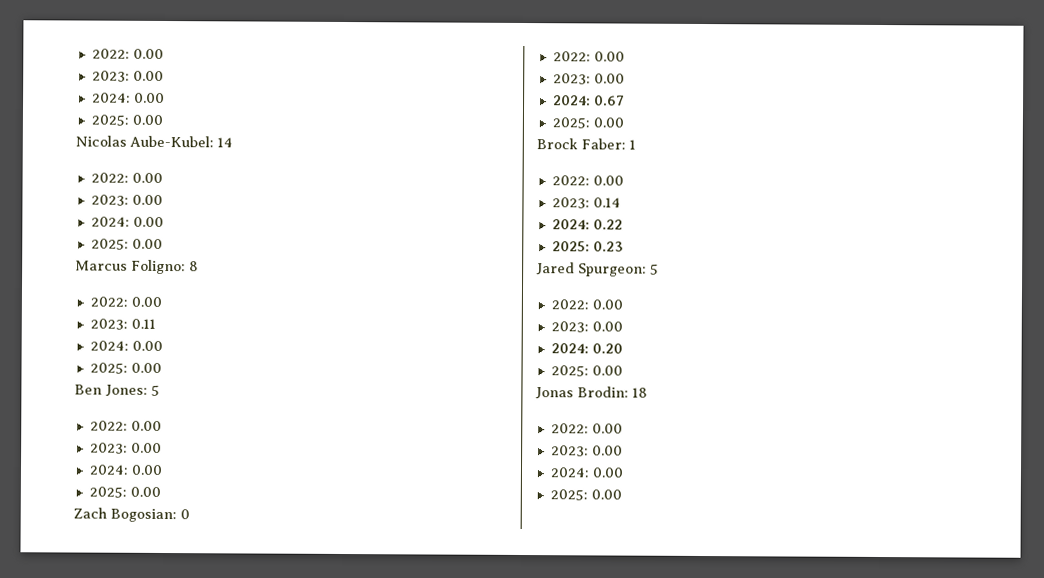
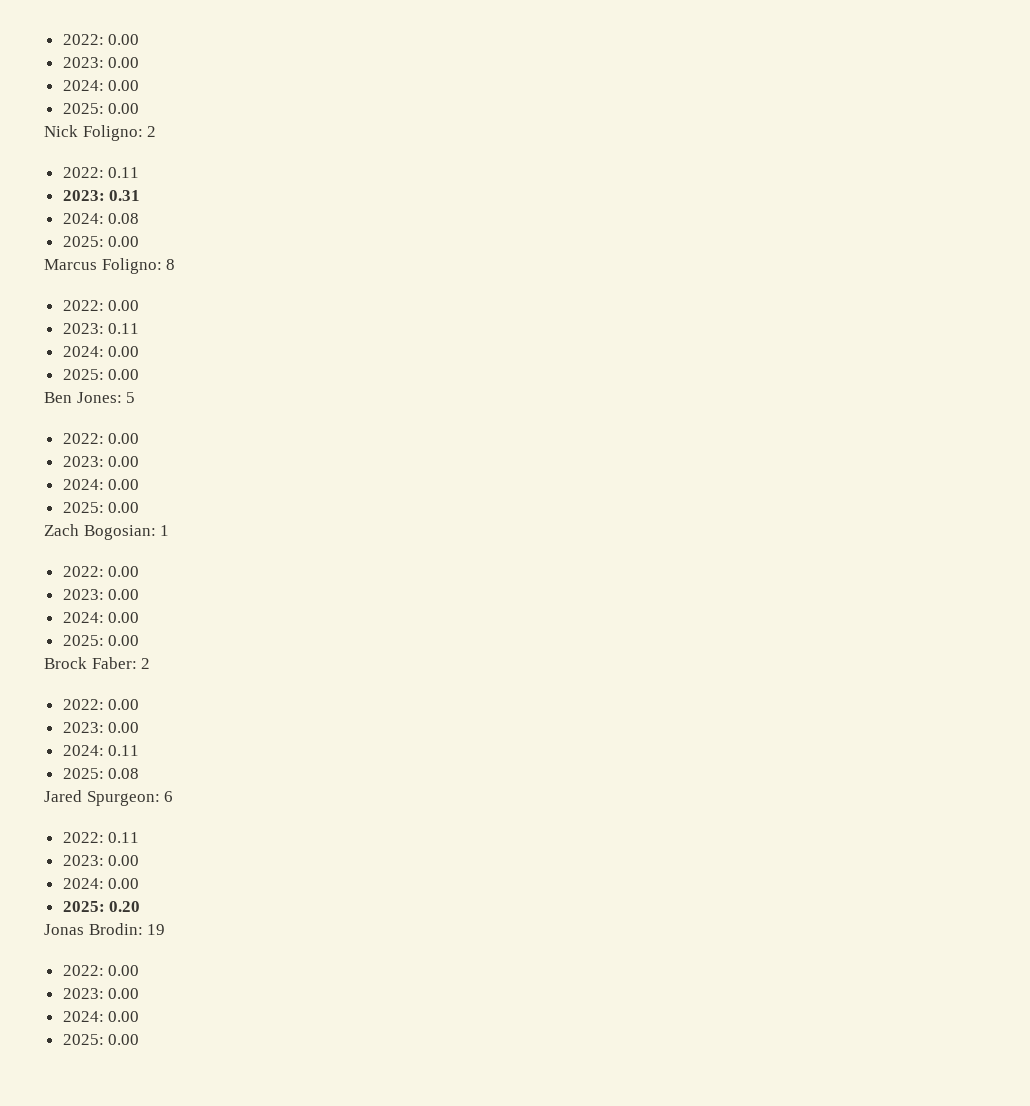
[91,48,164,59] [91,70,164,82] [91,92,165,103] [90,114,163,126] [75,135,233,148] [90,172,163,183] [90,194,163,206] [90,216,164,227] 2022: 0.00 // 2023: 0.00 // 2024: 0.00 // 2025: 0.00 // Nicolas Aube-Kubel: 14 // 2022: 0.00 // 2023: 0.00 // 2024: 0.00 -> [62,34,140,45] [62,57,140,68] [62,80,140,91] [62,103,140,114] [44,125,157,141] [62,167,140,178] [62,190,141,201] [62,213,140,224] 2022: 0.00 // 2023: 0.00 // 2024: 0.00 // 2025: 0.00 // Nick Foligno: 2 // 2022: 0.11 // 2023: 0.31 // 2024: 0.08
[180,509,190,520] [552,51,625,62] [552,73,625,85] [552,95,625,106] [551,117,624,129] [536,138,636,150] [551,175,624,186] [551,197,621,209] [551,219,623,230] [551,241,624,252] [536,262,659,277] [550,299,623,310] [550,321,623,333] [550,343,623,354] [550,365,623,377] [535,386,648,400] [550,423,623,434] [550,445,623,457] [549,467,624,478] [549,489,622,501] 0 // 2022: 0.00 // 2023: 0.00 // 2024: 0.67 // 2025: 0.00 // Brock Faber: 1 // 2022: 0.00 // 2023: 0.14 // 2024: 0.22 // 2025: 0.23 // Jared Spurgeon: 5 // 2022: 0.00 // 2023: 0.00 // 2024: 0.20 // 2025: 0.00 // Jonas Brodin: 18 // 2022: 0.00 // 2023: 0.00 // 2024: 0.00 // 2025: 0.00 -> [160,525,170,536] [62,566,140,577] [62,589,140,600] [62,612,140,623] [62,635,140,646] [44,657,151,669] [62,699,140,710] [62,722,140,733] [62,745,140,756] [62,768,140,779] [44,790,174,806] [62,832,140,843] [62,855,140,866] [62,878,140,889] [62,901,141,912] [44,923,166,935] [62,965,140,976] [62,988,140,999] [62,1011,140,1022] [62,1034,140,1045] 1 // 2022: 0.00 // 2023: 0.00 // 2024: 0.00 // 2025: 0.00 // Brock Faber: 2 // 2022: 0.00 // 2023: 0.00 // 2024: 0.11 // 2025: 0.08 // Jared Spurgeon: 6 // 2022: 0.11 // 2023: 0.00 // 2024: 0.00 // 2025: 0.20 // Jonas Brodin: 19 // 2022: 0.00 // 2023: 0.00 // 2024: 0.00 // 2025: 0.00

